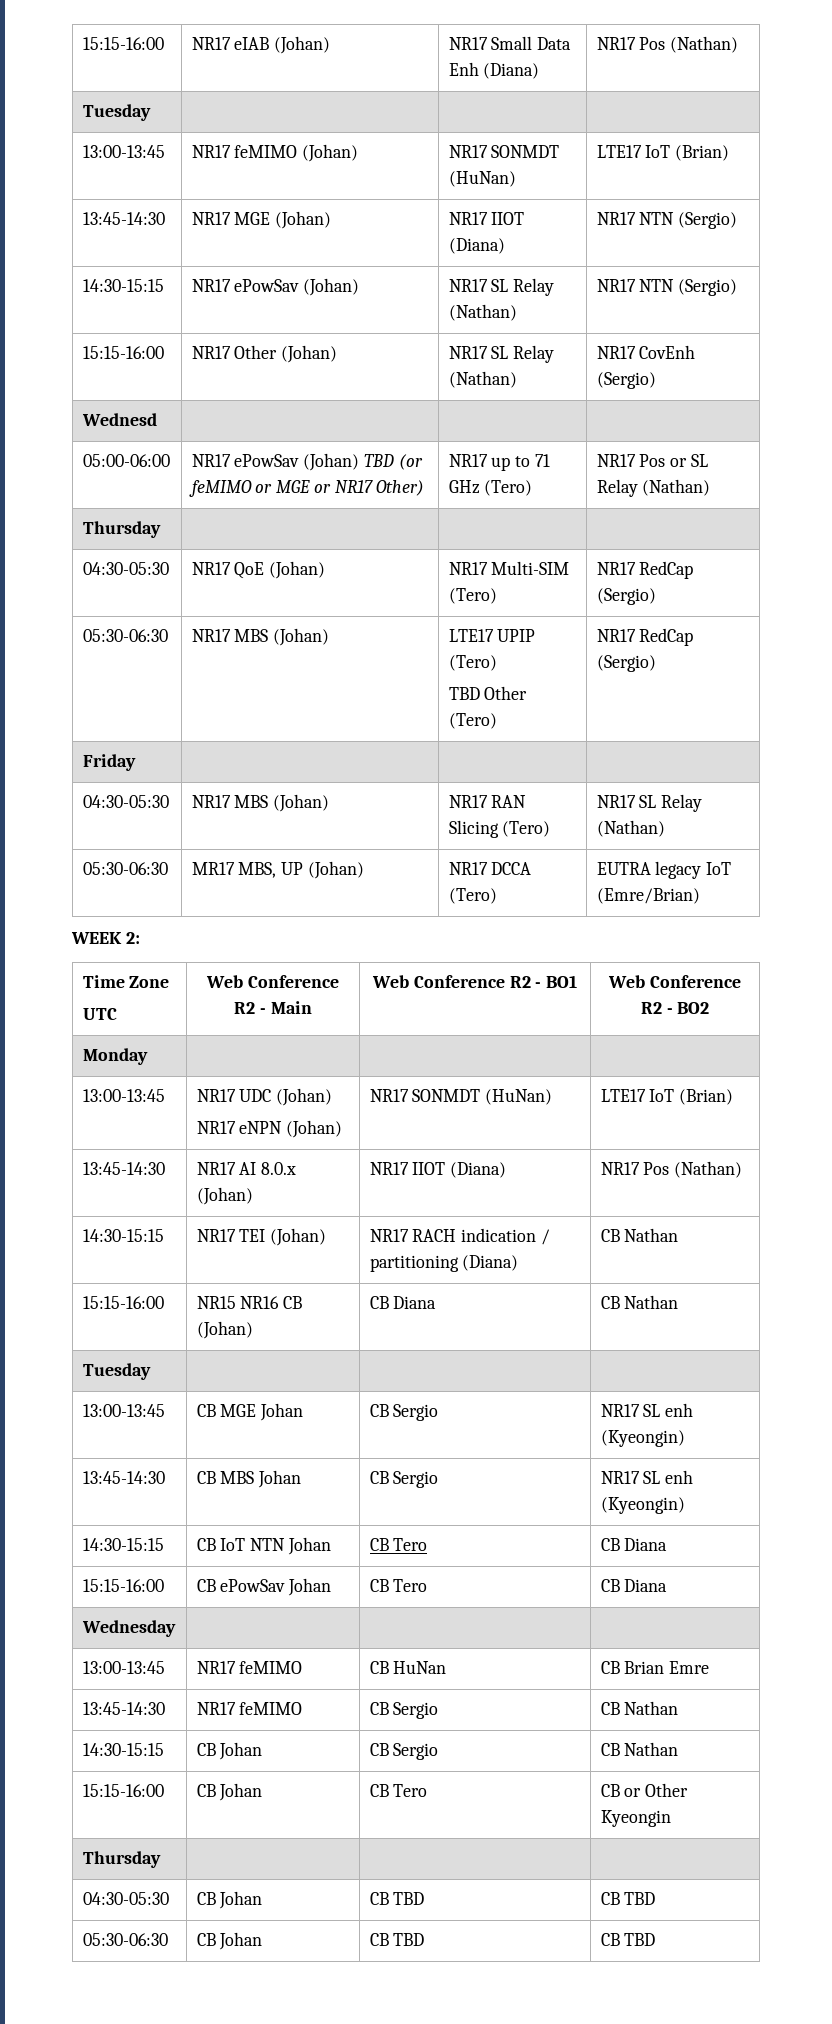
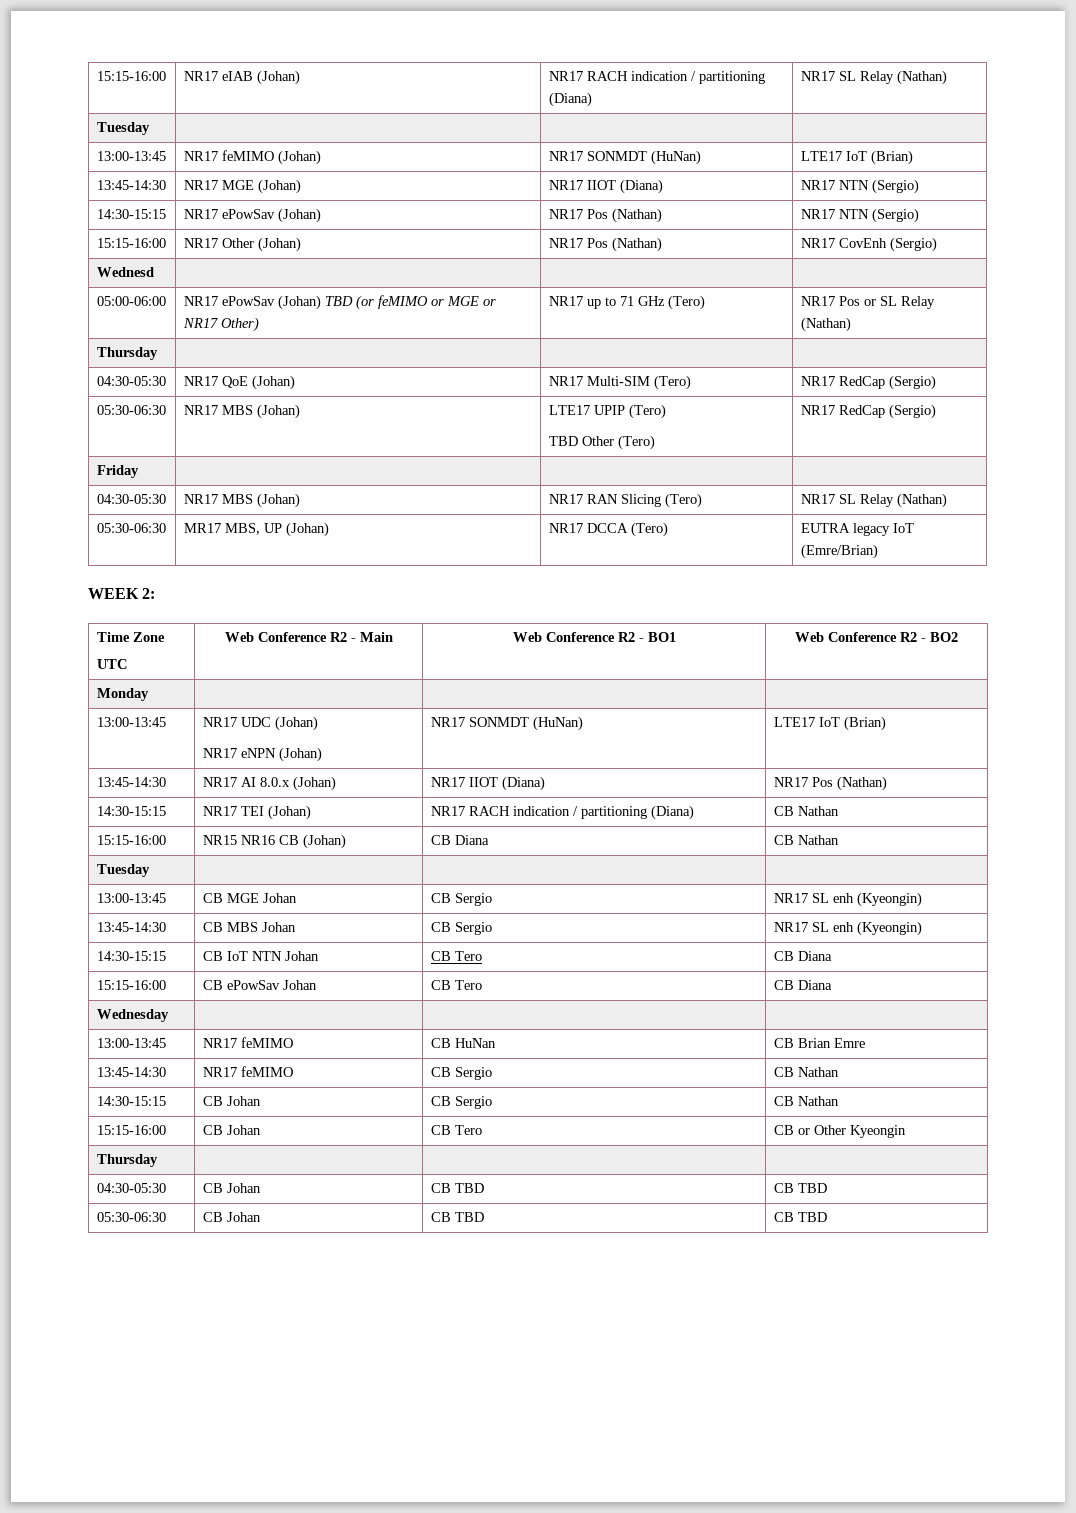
[491,36,572,50] [448,62,540,79] [596,37,666,50] Small Data Enh (Diana) | NR17 Pos -> [586,71,765,84] [548,92,592,107] [800,71,894,84] RACH indication / partitioning (Diana) | NR17 SL Relay
[491,278,555,296] SL Relay -> [586,209,608,219] Pos
[491,345,555,363] SL Relay -> [586,238,608,248] Pos

